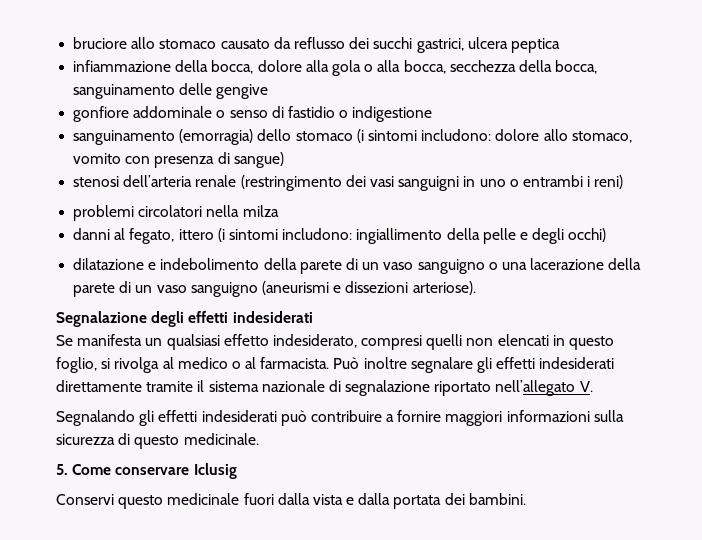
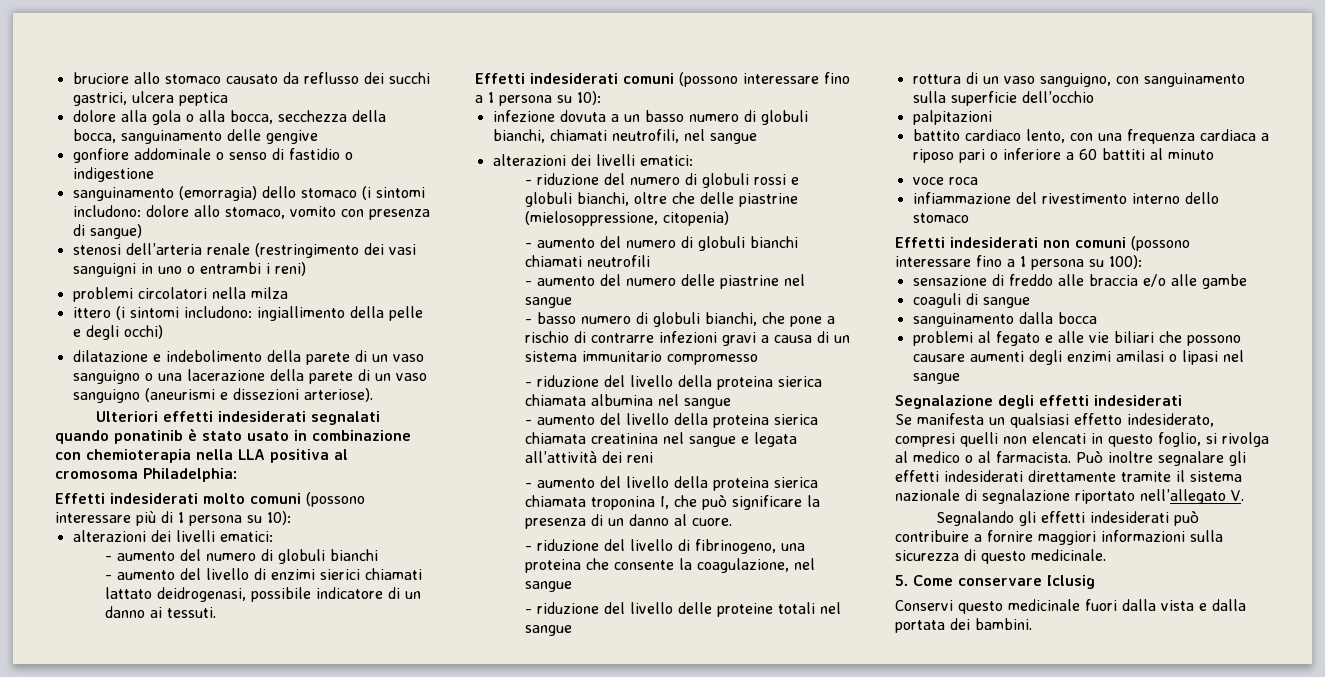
[73,60,254,74] infiammazione della bocca, -> (228, 99) none
[73,228,175,244] danni al fegato, -> (288, 293) none
(476, 288) none -> [96,411,381,425] [55,429,411,444] [55,449,348,463] [55,468,237,482] [55,492,365,507] [55,511,291,526] [72,530,273,542] [104,549,378,564] [104,568,422,580] [104,587,421,602] [104,606,216,618] [475,72,850,87] [475,91,601,106] [492,110,808,125] [492,129,757,144] [492,154,693,166] [524,173,799,188] [524,192,798,207] [524,211,729,226] [524,236,798,251] [524,255,650,267] [524,274,805,289] [524,297,572,308] [524,312,835,327] [524,331,850,346] [524,351,758,365] [524,375,822,390] [524,394,731,409] [524,413,818,428] [524,432,797,447] [524,451,653,463] [524,476,818,491] [524,495,820,510] [524,514,732,529] [524,539,805,554] [524,558,815,573] [524,581,572,592] [524,602,841,617] [524,625,572,636] [912,72,1245,87] [912,91,1094,106] [912,110,992,125] [912,129,1269,144] [912,148,1214,163] [912,177,978,185] [912,192,1219,204] [912,213,969,223] [895,236,1190,251] [895,255,1142,270] [912,274,1247,289] [912,293,1030,308] [912,312,1097,327] [912,331,1241,346] [912,350,1244,365] [912,373,960,384] // Ulteriori effetti indesiderati segnalati quando ponatinib è stato usato in combinazione con chemioterapia nella LLA positiva al cromosoma Philadelphia: // Effetti indesiderati molto comuni (possono interessare più di 1 persona su 10): // alterazioni dei livelli ematici: // - aumento del numero di globuli bianchi // - aumento del livello di enzimi sierici chiamati lattato deidrogenasi, possibile indicatore di un danno ai tessuti. // Effetti indesiderati comuni (possono interessare fino a 1 persona su 10): // infezione dovuta a un basso numero di globuli bianchi, chiamati neutrofili, nel sangue // alterazioni dei livelli ematici: // - riduzione del numero di globuli rossi e globuli bianchi, oltre che delle piastrine (mielosoppressione, citopenia) // - aumento del numero di globuli bianchi chiamati neutrofili // - aumento del numero delle piastrine nel sangue // - basso numero di globuli bianchi, che pone a rischio di contrarre infezioni gravi a causa di un sistema immunitario compromesso // - riduzione del livello della proteina sierica chiamata albumina nel sangue // - aumento del livello della proteina sierica chiamata creatinina nel sangue e legata all’attività dei reni // - aumento del livello della proteina sierica chiamata troponina I, che può significare la presenza di un danno al cuore. // - riduzione del livello di fibrinogeno, una proteina che consente la coagulazione, nel sangue // - riduzione del livello delle proteine totali nel sangue // rottura di un vaso sanguigno, con sanguinamento sulla superficie dell’occhio // palpitazioni // battito cardiaco lento, con una frequenza cardiaca a riposo pari o inferiore a 60 battiti al minuto // voce roca // infiammazione del rivestimento interno dello stomaco // Effetti indesiderati non comuni (possono interessare fino a 1 persona su 100): // sensazione di freddo alle braccia e/o alle gambe // coaguli di sangue // sanguinamento dalla bocca // problemi al fegato e alle vie biliari che possono causare aumenti degli enzimi amilasi o lipasi nel sangue

